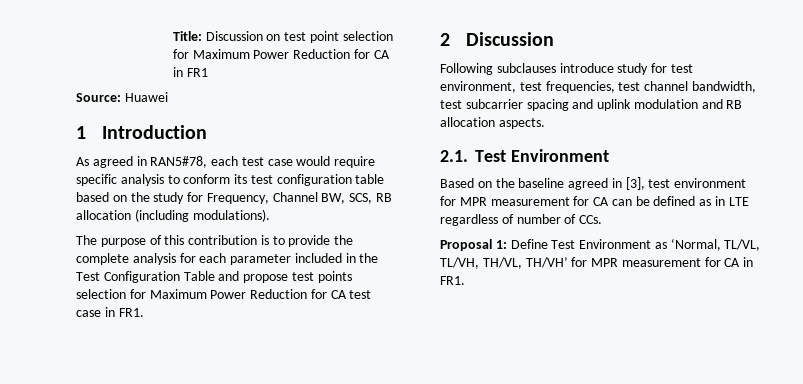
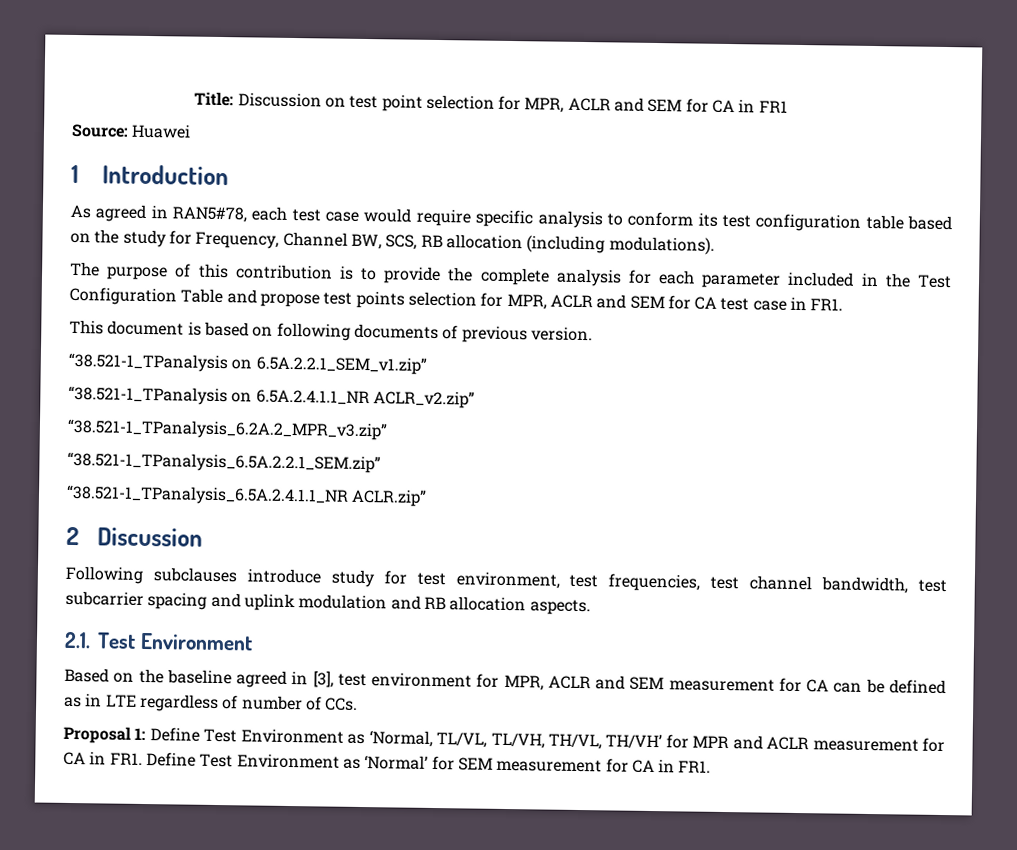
[192,49,351,59] Maximum Power Reduction -> [524,97,683,113] MPR, ACLR and SEM
[149,289,308,299] Maximum Power Reduction -> [506,293,665,310] MPR, ACLR and SEM
(144, 312) none -> [69,319,593,344] [68,352,427,375] [68,385,475,409] [67,418,388,441] [67,451,381,474] [66,484,428,507] // This document is based on following documents of previous version. // “38.521-1_TPanalysis on 6.5A.2.2.1_SEM_v1.zip” // “38.521-1_TPanalysis on 6.5A.2.4.1.1_NR ACLR_v2.zip” // “38.521-1_TPanalysis_6.2A.2_MPR_v3.zip” // “38.521-1_TPanalysis_6.5A.2.2.1_SEM.zip” // “38.521-1_TPanalysis_6.5A.2.4.1.1_NR ACLR.zip”
[459,197,487,206] MPR -> [503,674,665,691] MPR, ACLR and SEM
[621,257,754,267] [440,276,465,285] measurement for CA in FR1. -> [732,735,945,753] [63,751,712,774] and ACLR measurement for CA in FR1. Define Test Environment as ‘Normal’ for SEM measurement for CA in FR1.

